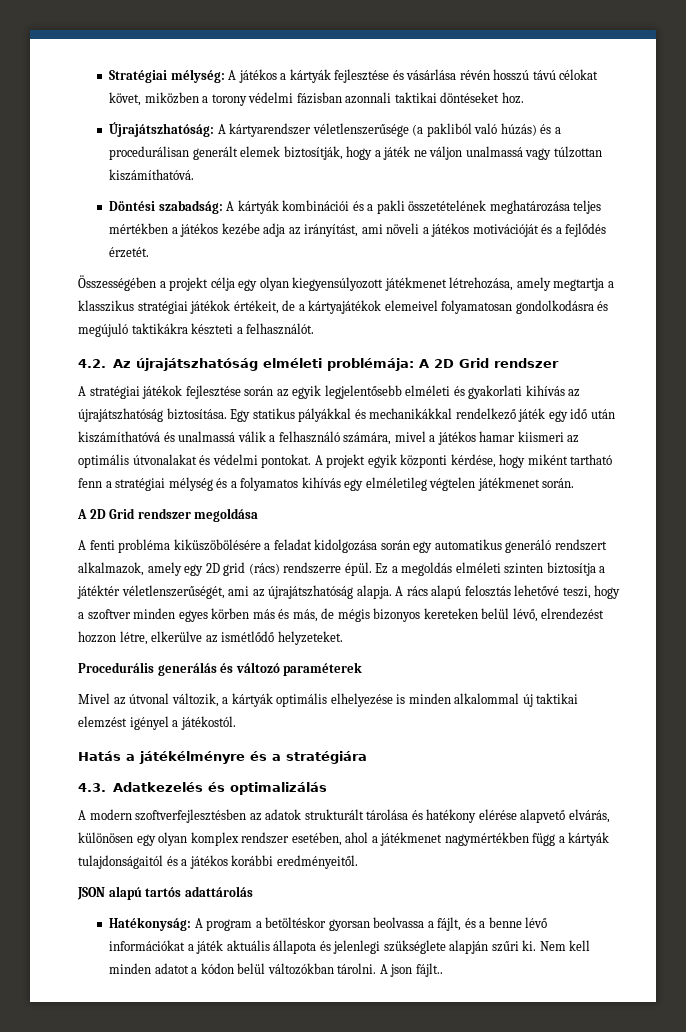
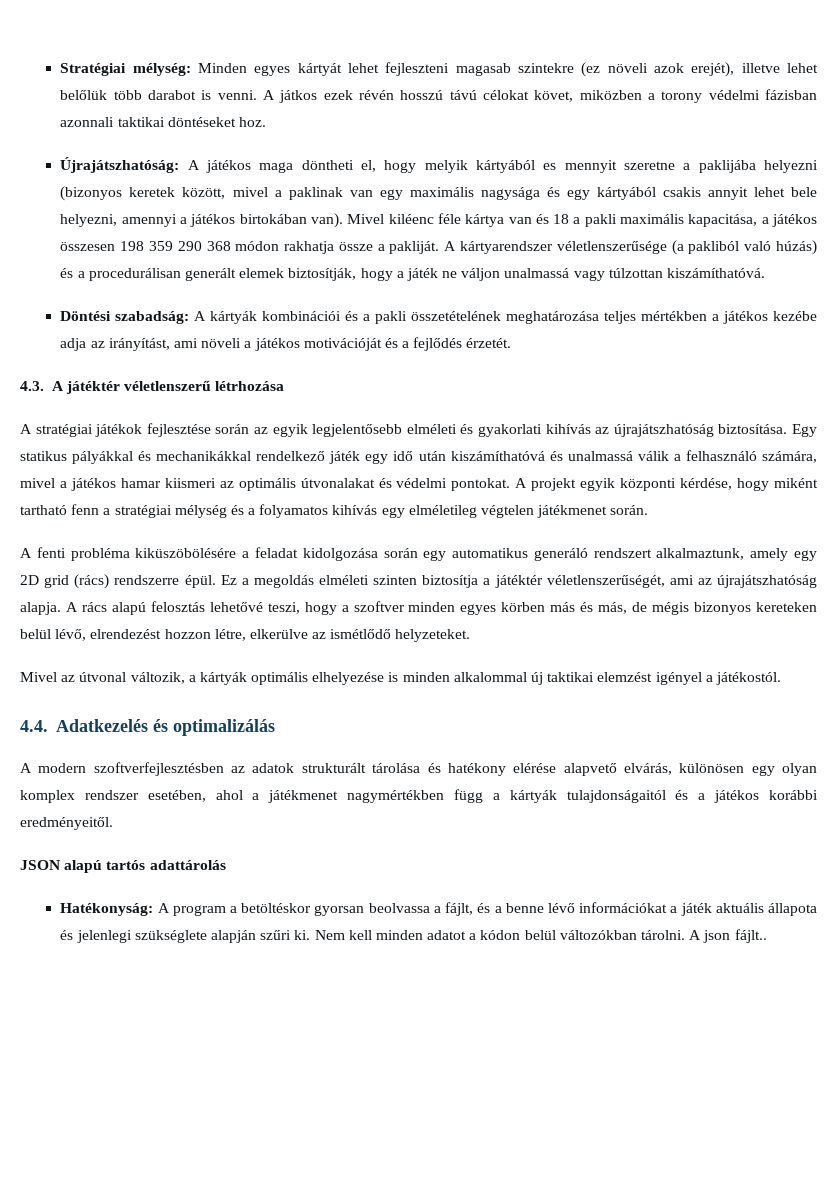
[228,69,457,83] A játékos a kártyák fejlesztése és vásárlása -> [198,62,818,77] [60,90,353,103] Minden egyes kártyát lehet fejleszteni magasab szintekre (ez növeli azok erejét), illetve lehet belőlük több darabot is venni. A játkos ezek
(226, 129) none -> [206,160,818,173] [60,186,817,201] [60,213,817,228] [60,241,457,254] játékos maga döntheti el, hogy melyik kártyából es mennyit szeretne a paklijába helyezni (bizonyos keretek között, mivel a paklinak van egy maximális nagysága és egy kártyából csakis annyit lehet bele helyezni, amennyi a játékos birtokában van). Mivel kiléenc féle kártya van és 18 a pakli maximális kapacitása, a játékos összesen 198 359 290 368 módon rakhatja össze a pakliját. A
[78,275,614,291] [78,300,609,314] [78,323,315,337] [78,358,559,371] Összességében a projekt célja egy olyan kiegyensúlyozott játékmenet létrehozása, amely megtartja a klasszikus stratégiai játékok értékeit, de a kártyajátékok elemeivel folyamatosan gondolkodásra és megújuló taktikákra készteti a felhasználót. // 4.2. Az újrajátszhatóság elméleti problémája: A 2D Grid rendszer -> [20,380,285,394] 4.3. A játéktér véletlenszerű létrhozása
[77,508,259,522] // A 2D Grid rendszer megoldása -> (649, 510) none
[78,562,144,576] alkalmazok, -> [656,548,745,560] alkalmaztunk,
[78,662,363,676] // Procedurális generálás és változó paraméterek -> (471, 635) none
[78,751,367,764] [78,783,106,792] Hatás a játékélményre és a stratégiára // 4.3. -> [20,720,48,732] 4.4.

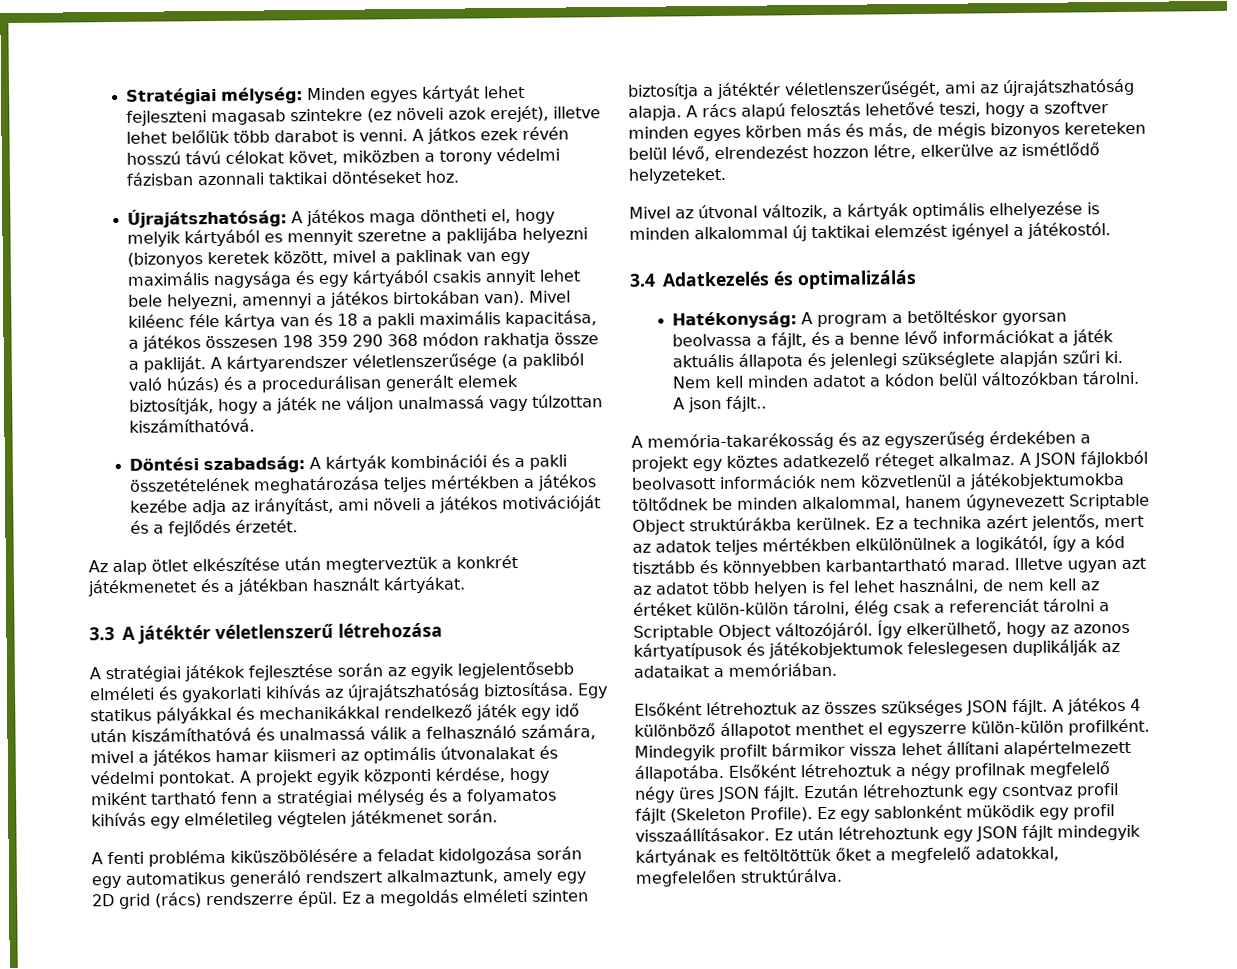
[20,381,44,391] 4.3. -> [88,555,518,576] [87,576,466,597] [89,627,115,641] Az alap ötlet elkészítése után megterveztük a konkrét játékmenetet és a játékban használt kártyákat. // 3.3
[215,381,285,391] létrhozása -> [338,622,443,638] létrehozása
[20,720,48,732] 4.4. -> [629,273,656,287] 3.4
[20,762,817,776] [20,789,819,803] [20,817,113,830] [20,860,226,873] // A modern szoftverfejlesztésben az adatok strukturált tárolása és hatékony elérése alapvető elvárás, különösen egy olyan komplex rendszer esetében, ahol a játékmenet nagymértékben függ a kártyák tulajdonságaitól és a játékos korábbi eredményeitől. // JSON alapú tartós adattárolás -> (917, 280) none
(767, 936) none -> [631,430,1091,451] [631,450,1148,472] [631,471,1125,490] [632,493,1150,512] [632,514,1144,535] [632,534,1125,556] [632,557,1146,576] [633,578,1100,597] [633,598,1110,617] [633,620,1130,641] [633,639,1120,660] [633,662,837,678] [634,697,1141,717] [634,718,1150,739] [634,739,1131,761] [634,761,1110,782] [635,783,1119,803] [635,804,1115,824] [635,824,1141,842] [635,846,1059,866] [635,868,842,887] // A memória-takarékosság és az egyszerűség érdekében a projekt egy köztes adatkezelő réteget alkalmaz. A JSON fájlokból beolvasott információk nem közvetlenül a játékobjektumokba töltődnek be minden alkalommal, hanem úgynevezett Scriptable Object struktúrákba kerülnek. Ez a technika azért jelentős, mert az adatok teljes mértékben elkülönülnek a logikától, így a kód tisztább és könnyebben karbantartható marad. Illetve ugyan azt az adatot több helyen is fel lehet használni, de nem kell az értéket külön-külön tárolni, élég csak a referenciát tárolni a Scriptable Object változójáról. Így elkerülhető, hogy az azonos kártyatípusok és játékobjektumok feleslegesen duplikálják az adataikat a memóriában. // Elsőként létrehoztuk az összes szükséges JSON fájlt. A játékos 4 különböző állapotot menthet el egyszerre külön-külön profilként. Mindegyik profilt bármikor vissza lehet állítani alapértelmezett állapotába. Elsőként létrehoztuk a négy profilnak megfelelő négy üres JSON fájlt. Ezután létrehoztunk egy csontvaz profil fájlt (Skeleton Profile). Ez egy sablonként müködik egy profil visszaállításakor. Ez után létrehoztunk egy JSON fájlt mindegyik kártyának es feltöltöttük őket a megfelelő adatokkal, megfelelően struktúrálva.

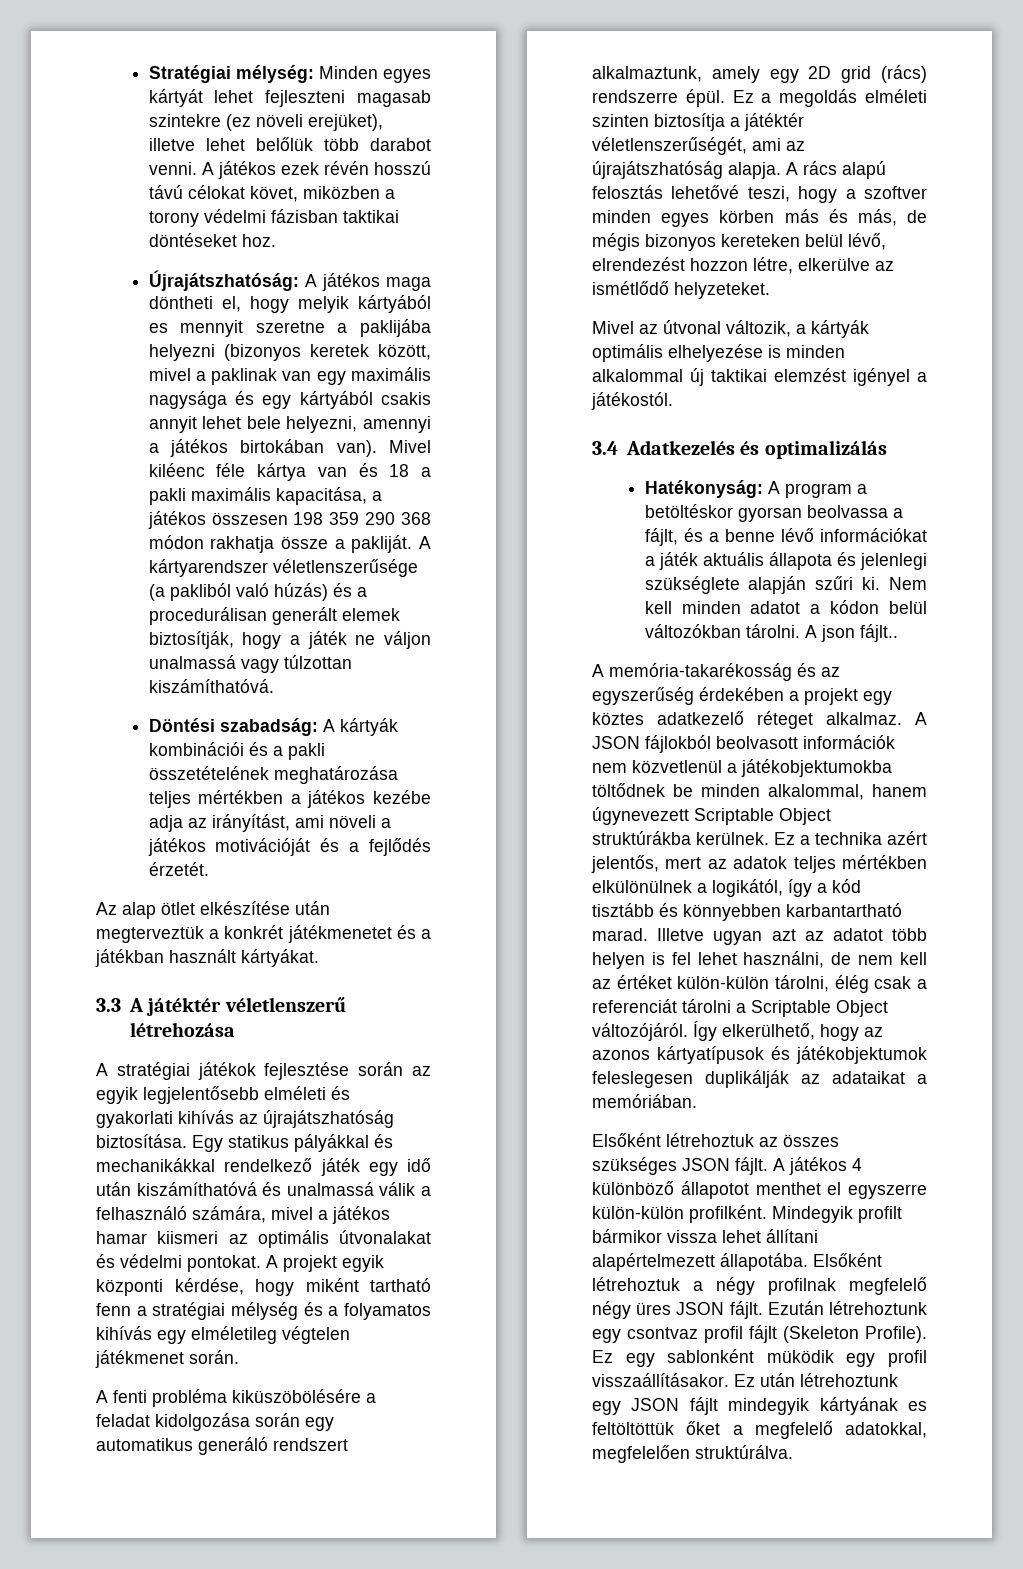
[448,105,550,123] azok erejét), -> [307,114,383,131] erejüket),
[342,129,356,142] is -> (431, 144) none
[427,127,477,144] játkos -> [217,161,276,179] játékos
[197,172,265,186] azonnali -> (338, 216) none

